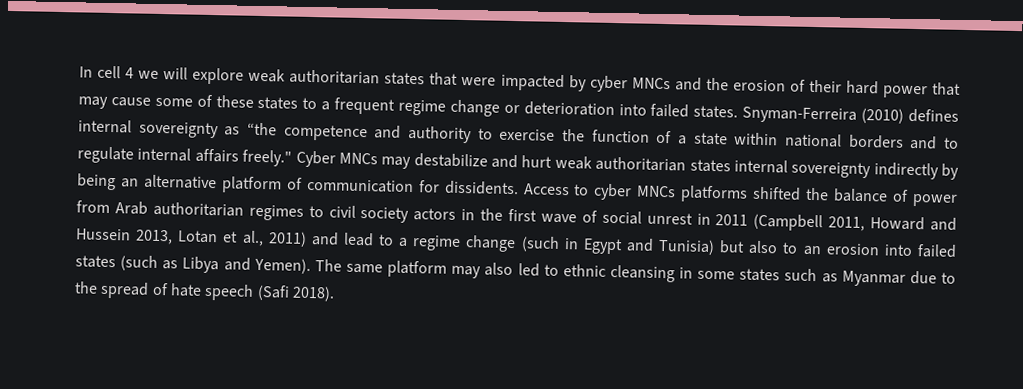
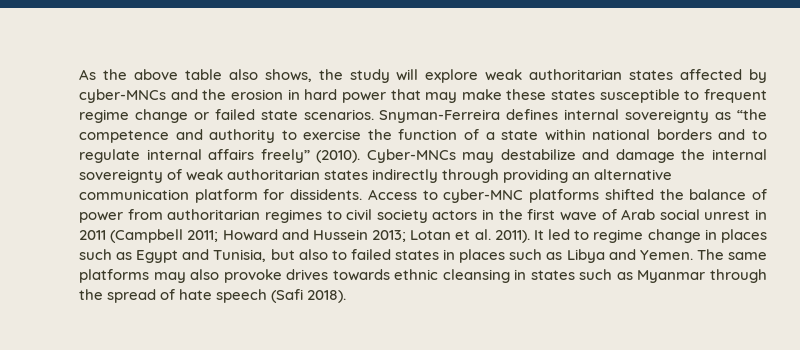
[79,65,160,79] In cell 4 we -> [79,69,390,83] As the above table also shows, the study
[429,72,671,93] that were impacted by cyber MNCs -> [680,69,768,83] [79,89,166,103] affected by cyber-MNCs
[789,79,842,93] of their -> [287,89,300,100] in
[110,94,905,124] cause some of these states to a frequent regime change or deterioration into failed states. Snyman-Ferreira (2010) -> [461,89,767,103] [79,109,501,123] make these states susceptible to frequent regime change or failed state scenarios. Snyman-Ferreira
[242,149,959,180] [77,173,414,194] freely." Cyber MNCs may destabilize and hurt weak authoritarian states internal sovereignty indirectly by being an alternative platform of communication -> [260,149,767,163] [79,169,673,183] [79,189,258,203] freely” (2010). Cyber-MNCs may destabilize and damage the internal sovereignty of weak authoritarian states indirectly through providing an alternative communication platform
[593,183,677,201] cyber MNCs -> [443,189,524,203] cyber-MNC
[114,201,148,215] Arab -> (163, 214) none
(598, 216) none -> [621,209,656,220] Arab
[828,216,866,232] 2011, -> [187,230,219,242] 2011;
[135,229,174,245] 2013, -> [372,230,407,242] 2013;
[241,230,579,253] al., 2011) and lead to a regime change (such in -> [474,229,767,243] [79,249,133,260] al. 2011). It led to regime change in places such as
[658,238,716,256] Tunisia) -> [213,249,267,262] Tunisia,
[802,243,958,258] [75,255,159,271] an erosion into failed states (such -> [350,249,543,263] failed states in places such
[253,257,311,275] Yemen). -> [639,250,693,260] Yemen.
[387,260,448,278] platform -> [79,269,149,283] platforms
[517,263,559,277] led to -> [223,269,390,283] provoke drives towards
[697,270,736,280] some -> (527, 274) none
[909,270,956,285] due to -> [710,269,768,283] through

